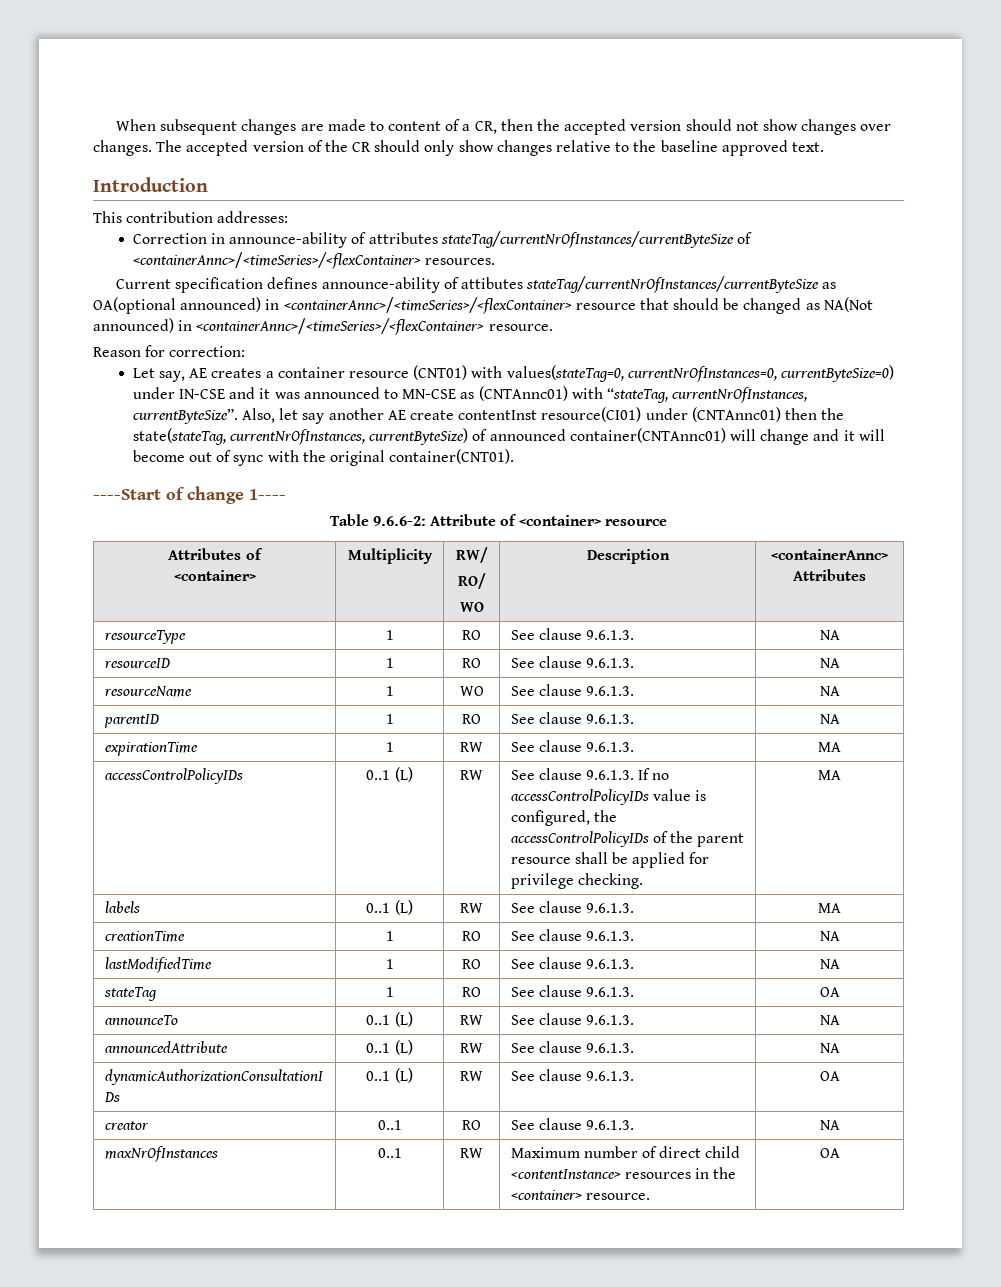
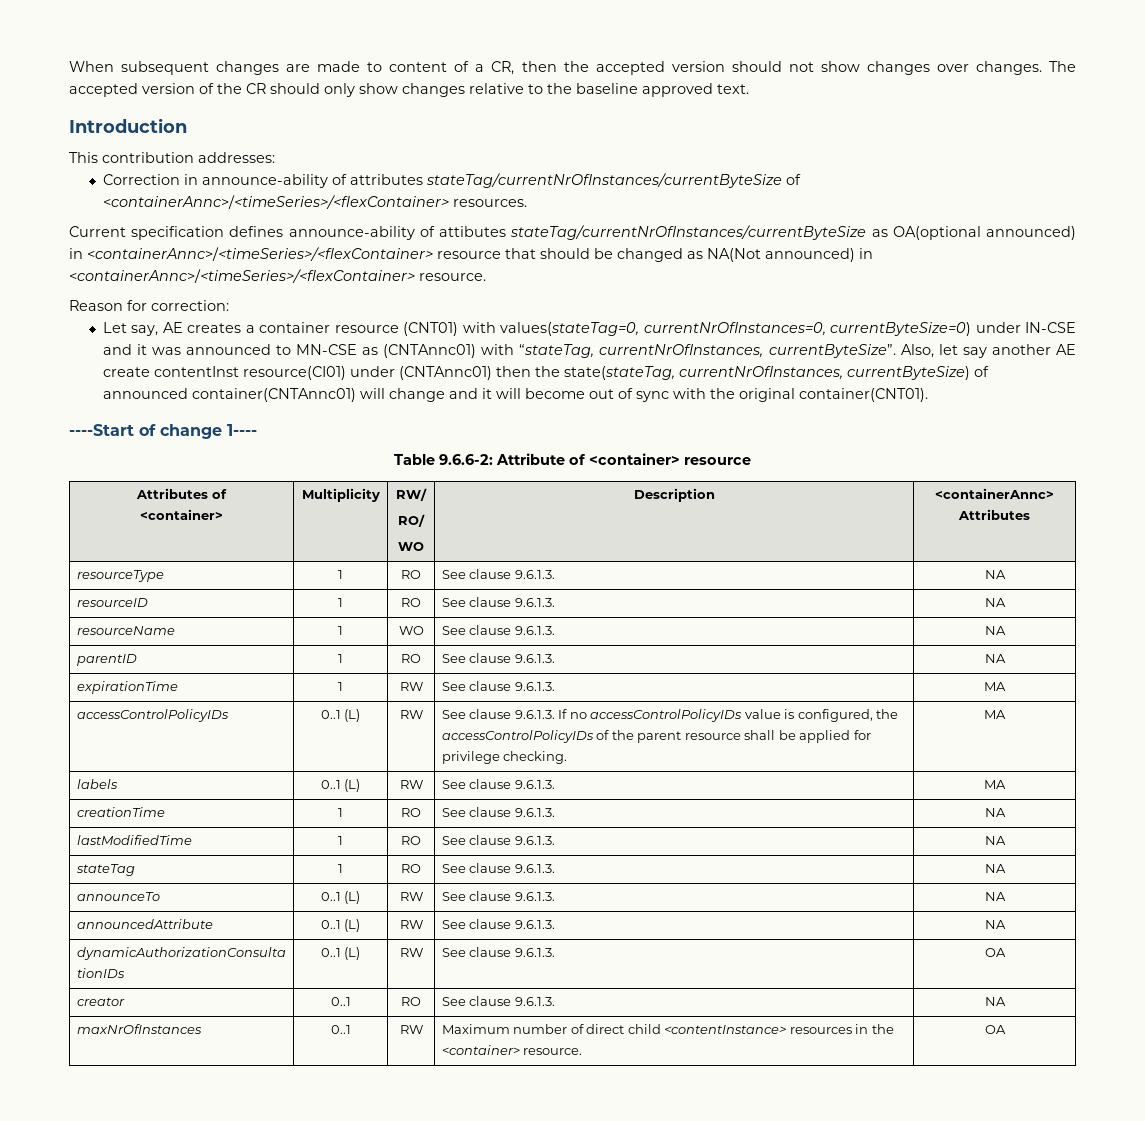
[819,987,840,997] OA -> [984,864,1006,873] NA

